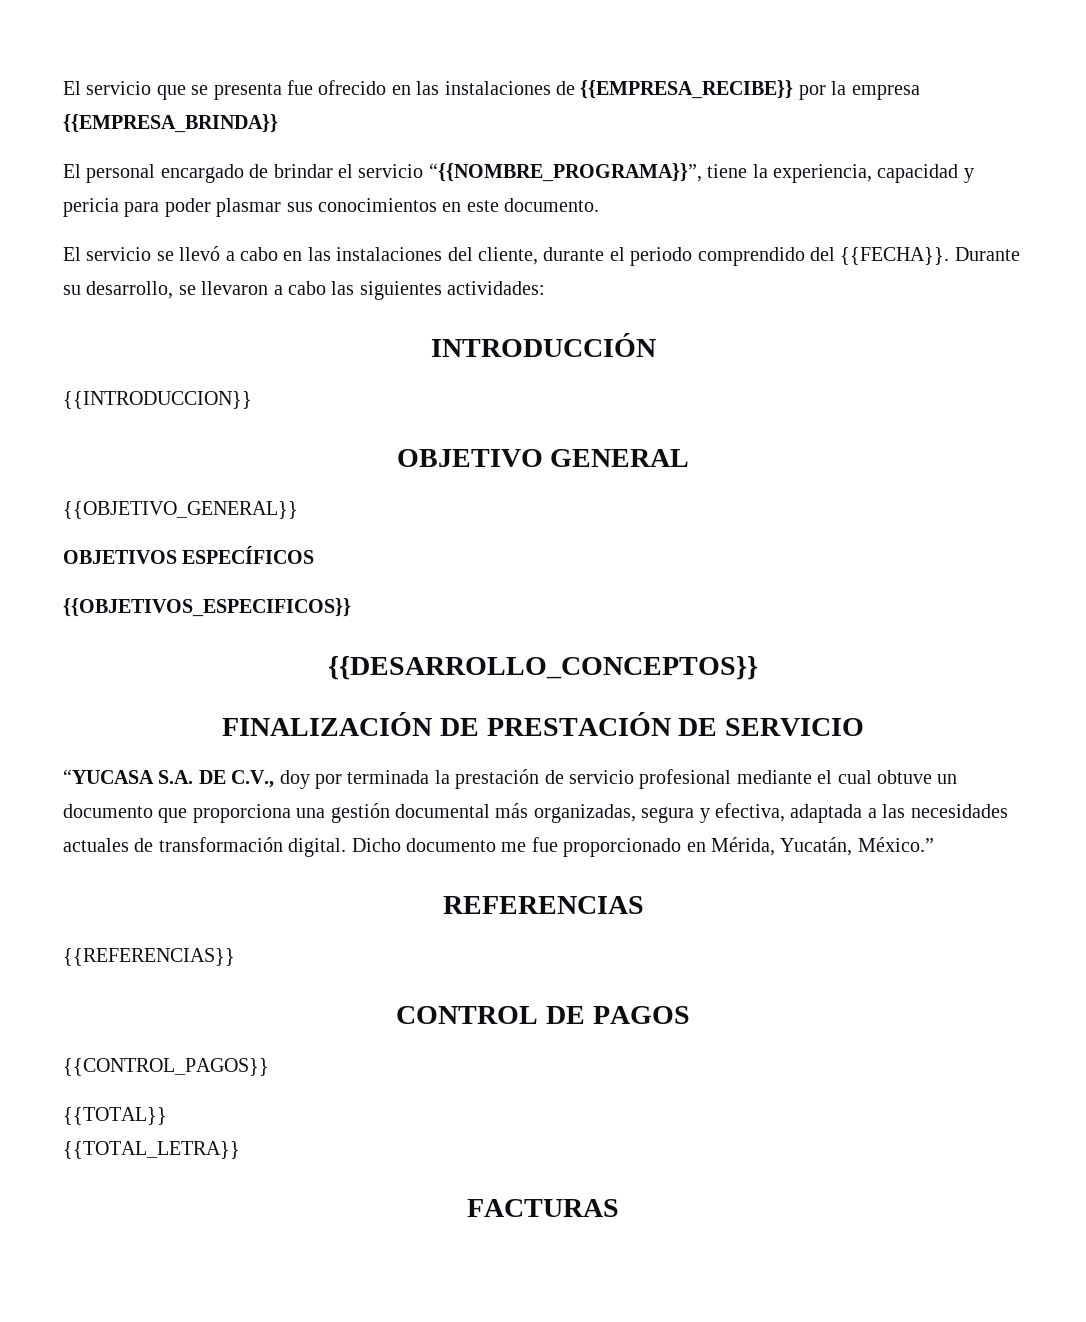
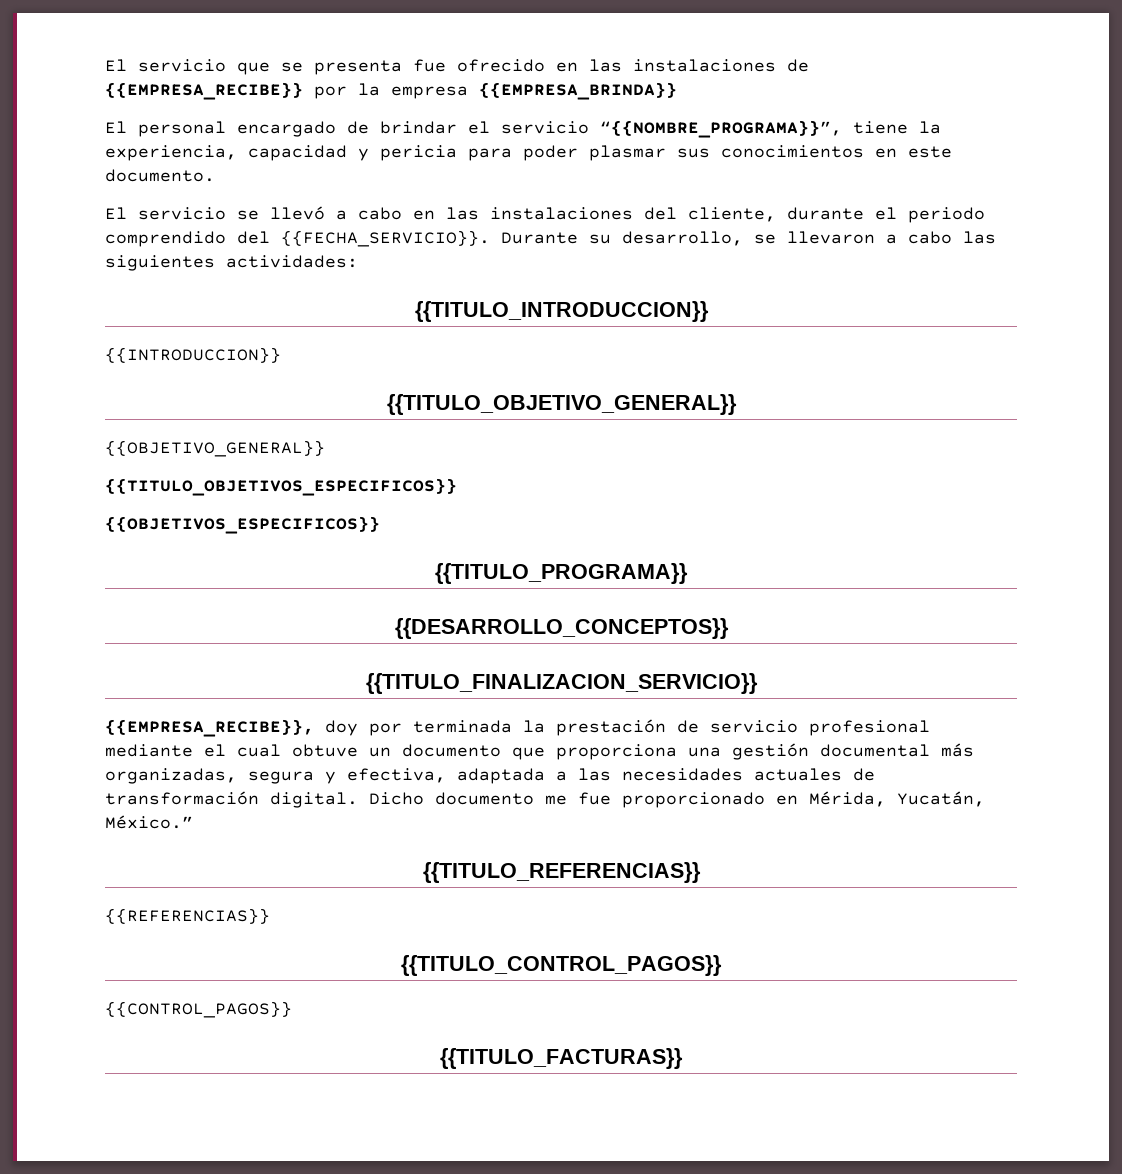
[840,247,950,265] {{FECHA}}. -> [281,230,490,247] {{FECHA_SERVICIO}}.
[430,333,656,357] INTRODUCCIÓN -> [414,301,709,322] {{TITULO_INTRODUCCION}}
[396,449,690,467] OBJETIVO GENERAL -> [386,394,737,415] {{TITULO_OBJETIVO_GENERAL}}
[63,546,315,564] OBJETIVOS ESPECÍFICOS -> [105,478,457,496] {{TITULO_OBJETIVOS_ESPECIFICOS}}
(351, 607) none -> [435,563,688,584] // {{TITULO_PROGRAMA}}
[222,712,864,736] [63,769,275,788] FINALIZACIÓN DE PRESTACIÓN DE SERVICIO // “YUCASA S.A. DE C.V., -> [365,673,758,694] [105,719,314,737] {{TITULO_FINALIZACION_SERVICIO}} // {{EMPRESA_RECIBE}},
[442,896,644,914] REFERENCIAS -> [422,862,701,883] {{TITULO_REFERENCIAS}}
[396,1006,690,1024] [63,1058,269,1076] [63,1107,167,1125] [63,1141,240,1159] [467,1199,619,1217] CONTROL DE PAGOS // {{CONTROL_PAGOS}} // {{TOTAL}} // {{TOTAL_LETRA}} // FACTURAS -> [401,955,722,976] [105,1001,292,1018] [440,1048,683,1069] {{TITULO_CONTROL_PAGOS}} // {{CONTROL_PAGOS}} // {{TITULO_FACTURAS}}

